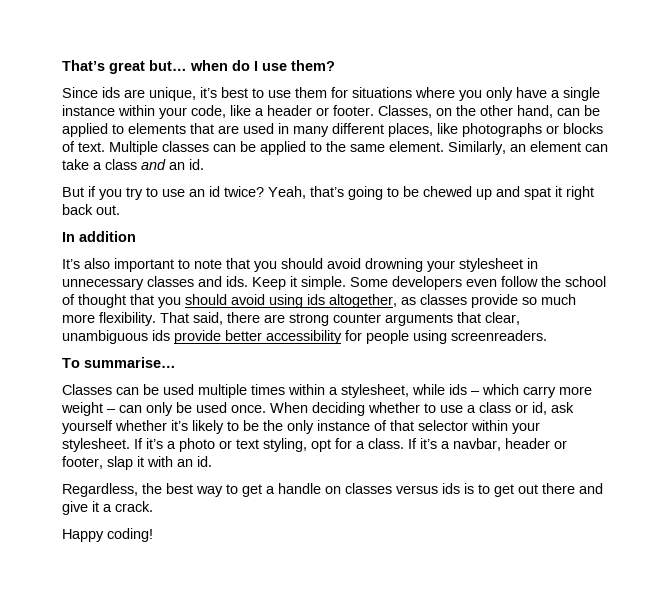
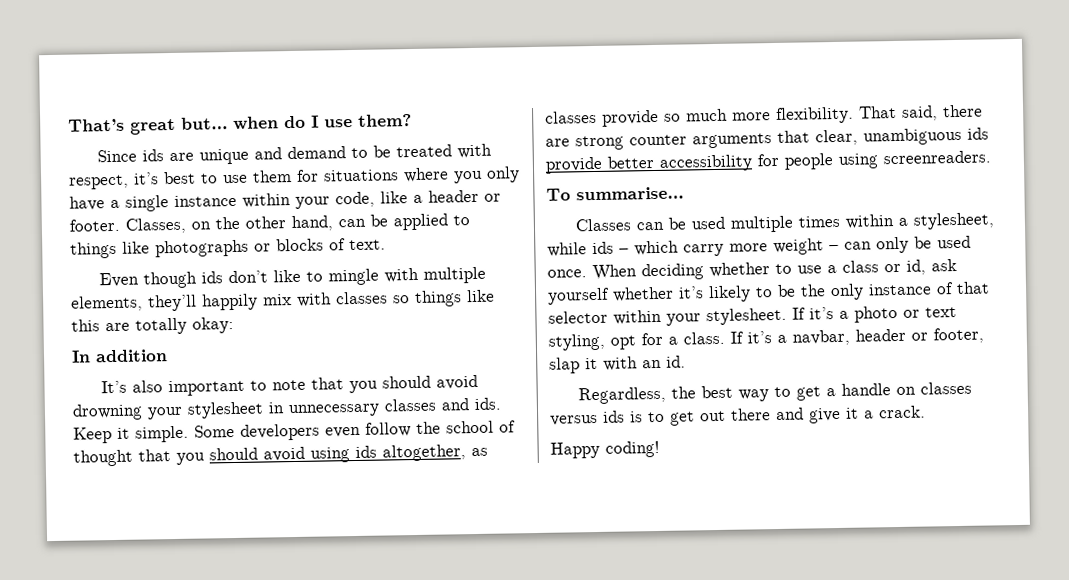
[149,87,196,101] unique, -> [199,143,493,165] [69,174,129,190] unique and demand to be treated with respect,
[128,123,433,137] elements that are used in many different places, -> [70,241,117,259] things
[109,141,608,155] [62,159,204,170] [62,186,594,200] [62,204,120,215] Multiple classes can be applied to the same element. Similarly, an element can take a class and an id. // But if you try to use an id twice? Yeah, that’s going to be chewed up and spat it right back out. -> [99,266,487,289] [71,289,495,312] [71,316,234,335] // Even though ids don’t like to mingle with multiple elements, they’ll happily mix with classes so things like this are totally okay:

